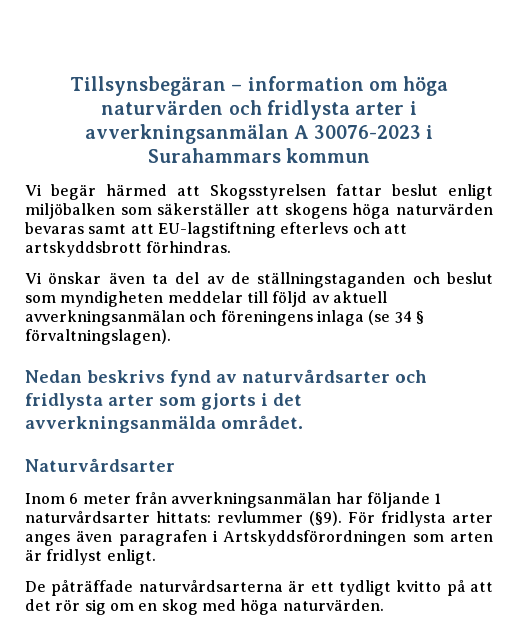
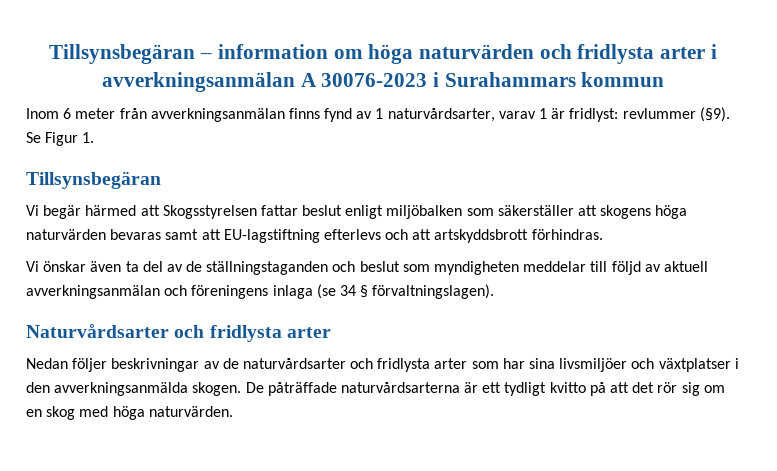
(371, 155) none -> [26,107,730,122] [26,132,95,146] [26,171,161,189] // Inom 6 meter från avverkningsanmälan finns fynd av 1 naturvårdsarter, varav 1 är fridlyst: revlummer (§9). Se Figur 1. // Tillsynsbegäran
[25,370,237,387] Nedan beskrivs fynd av -> [26,324,331,342] [26,358,239,372] Naturvårdsarter och fridlysta arter // Nedan följer beskrivningar av de
[201,393,302,410] [25,415,303,433] [25,458,175,472] [25,492,442,508] [25,511,493,527] [25,530,493,546] [25,549,156,565] gjorts i det avverkningsanmälda området. // Naturvårdsarter // Inom 6 meter från avverkningsanmälan har följande 1 naturvårdsarter hittats: revlummer (§9). För fridlysta arter anges även paragrafen i Artskyddsförordningen som arten är fridlyst enligt. // -> [502,358,739,372] [26,382,242,396] har sina livsmiljöer och växtplatser i den avverkningsanmälda skogen.

